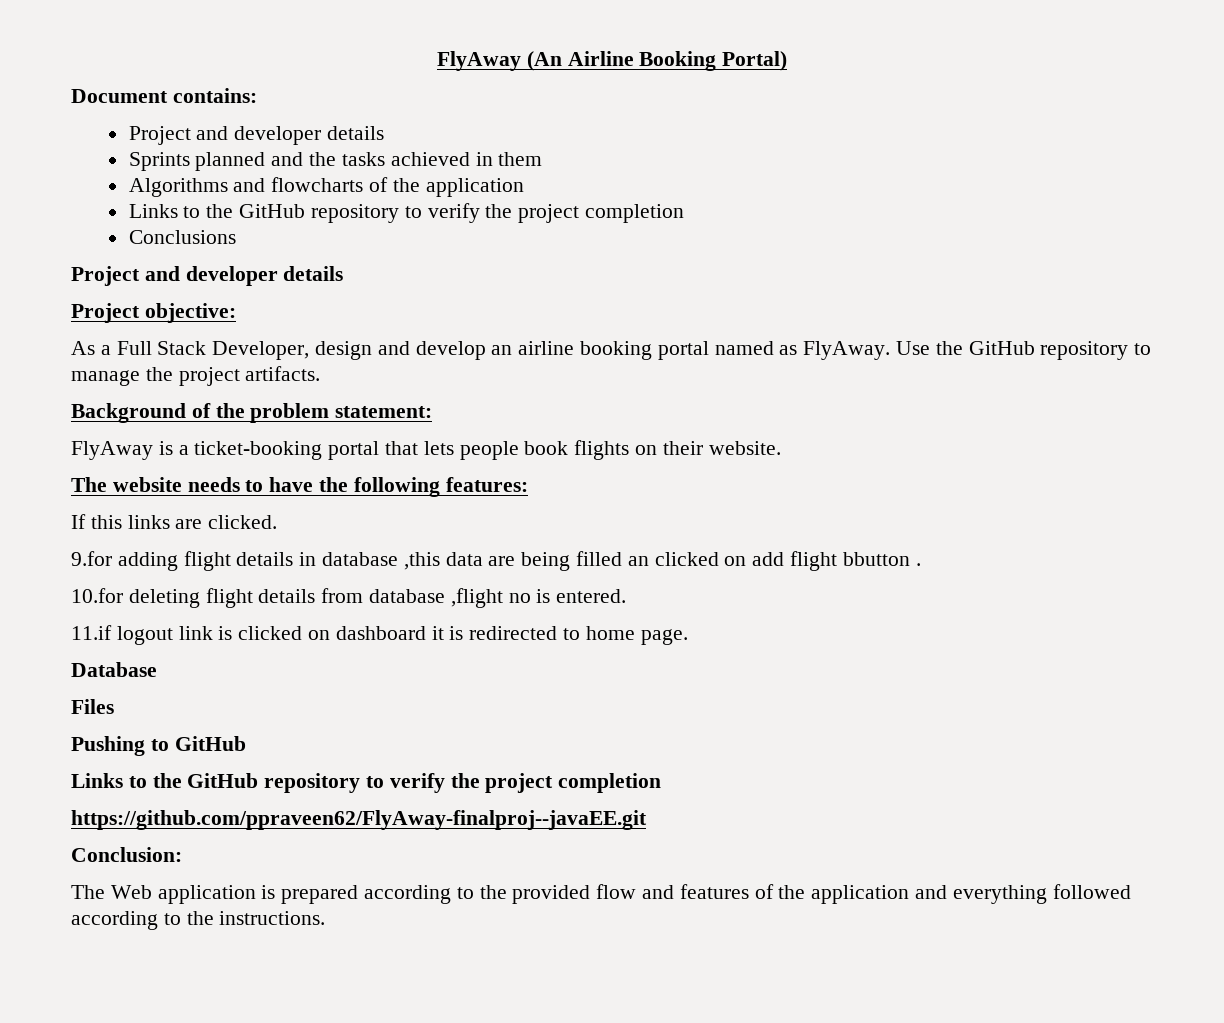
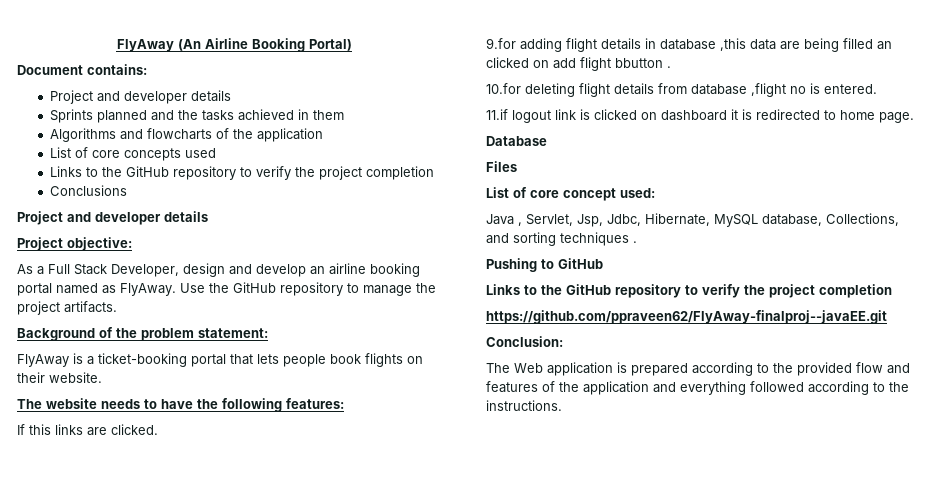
(524, 187) none -> [49,147,216,161] // List of core concepts used
(114, 706) none -> [486,187,655,201] [486,213,899,227] [486,232,637,246] // List of core concept used: // Java , Servlet, Jsp, Jdbc, Hibernate, MySQL database, Collections, and sorting techniques .

